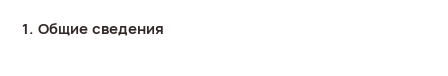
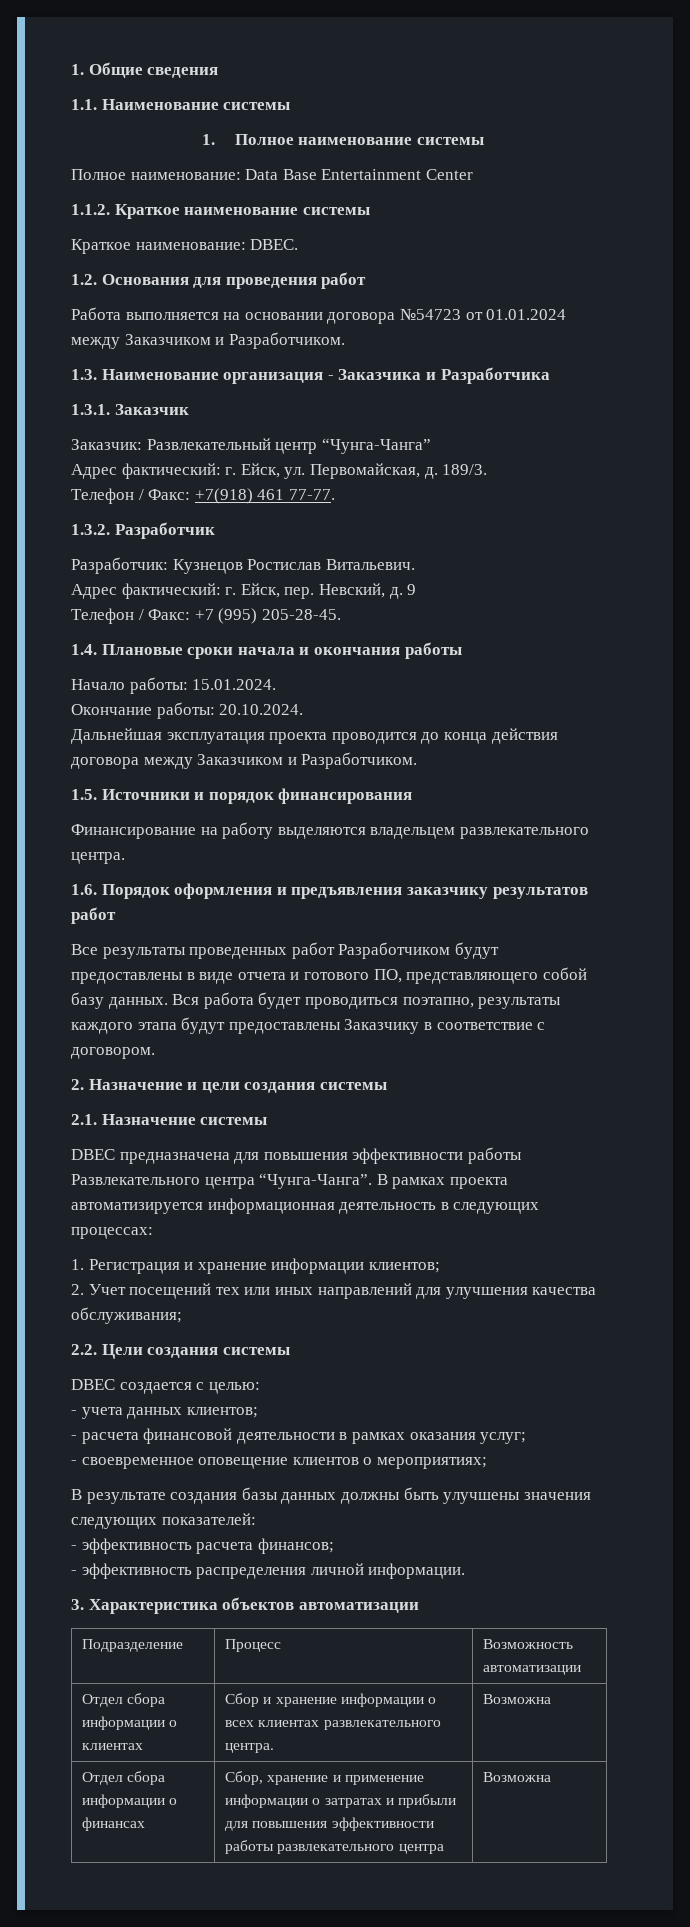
(165, 31) none -> [71,99,291,110] [202,134,485,145] [71,169,473,180] [71,204,370,219] [71,239,299,254] [71,272,367,289] [71,307,567,324] [71,332,345,349] [71,367,550,384] [71,404,189,415] [71,438,431,454] [71,463,488,479] [71,488,335,504] [71,522,215,539] [71,557,415,574] [71,583,417,599] [71,608,341,624] [71,642,462,659] [71,677,277,694] [71,702,304,719] [71,728,558,744] [71,752,418,769] [71,788,413,804] [71,822,589,839] [71,852,125,864] [71,883,588,899] [71,907,116,924] [71,942,499,959] [71,967,587,984] [71,992,562,1009] [71,1017,546,1034] [71,1047,155,1059] [71,1079,387,1093] [71,1114,268,1125] [71,1147,522,1164] [71,1173,508,1189] [71,1198,540,1214] [71,1227,153,1239] [71,1258,440,1274] [71,1283,597,1299] [71,1307,182,1324] [71,1344,290,1359] [71,1379,260,1394] [71,1407,258,1419] [71,1428,527,1444] [71,1457,487,1469] [71,1487,591,1504] [71,1513,256,1529] [71,1538,334,1554] [71,1563,466,1579] [71,1597,419,1614] [82,1639,184,1652] [225,1639,282,1652] [483,1639,574,1649] [483,1665,582,1675] [82,1693,166,1707] [82,1716,178,1730] [82,1743,144,1750] [225,1693,436,1707] [225,1720,441,1730] [225,1743,275,1753] [483,1694,552,1704] [82,1771,166,1785] [82,1794,178,1808] [82,1817,146,1831] [225,1771,424,1785] [225,1794,456,1808] [225,1817,434,1831] [225,1840,444,1854] [483,1772,552,1782] // 1.1. Наименование системы // 1. Полное наименование системы // Полное наименование: Data Base Entertainment Center // 1.1.2. Краткое наименование системы // Краткое наименование: DBEC. // 1.2. Основания для проведения работ // Работа выполняется на основании договора №54723 от 01.01.2024 между Заказчиком и Разработчиком. // 1.3. Наименование организация - Заказчика и Разработчика // 1.3.1. Заказчик // Заказчик: Развлекательный центр “Чунга-Чанга” // Адрес фактический: г. Ейск, ул. Первомайская, д. 189/3. // Телефон / Факс: +7(918) 461 77-77. // 1.3.2. Разработчик // Разработчик: Кузнецов Ростислав Витальевич. // Адрес фактический: г. Ейск, пер. Невский, д. 9 // Телефон / Факс: +7 (995) 205-28-45. // 1.4. Плановые сроки начала и окончания работы // Начало работы: 15.01.2024. // Окончание работы: 20.10.2024. // Дальнейшая эксплуатация проекта проводится до конца действия договора между Заказчиком и Разработчиком. // 1.5. Источники и порядок финансирования // Финансирование на работу выделяются владельцем развлекательного центра. // 1.6. Порядок оформления и предъявления заказчику результатов работ // Все результаты проведенных работ Разработчиком будут предоставлены в виде отчета и готового ПО, представляющего собой базу данных. Вся работа будет проводиться поэтапно, результаты каждого этапа будут предоставлены Заказчику в соответствие с договором. // 2. Назначение и цели создания системы // 2.1. Назначение системы // DBEC предназначена для повышения эффективности работы Развлекательного центра “Чунга-Чанга”. В рамках проекта автоматизируется информационная деятельность в следующих процессах: // 1. Регистрация и хранение информации клиентов; // 2. Учет посещений тех или иных направлений для улучшения качества обслуживания; // 2.2. Цели создания системы // DBEC создается с целью: // - учета данных клиентов; // - расчета финансовой деятельности в рамках оказания услуг; // - своевременное оповещение клиентов о мероприятиях; // В результате создания базы данных должны быть улучшены значения следующих показателей: // - эффективность расчета финансов; // - эффективность распределения личной информации. // 3. Характеристика объектов автоматизации // Подразделение | Процесс | Возможность автоматизации // Отдел сбора информации о клиентах | Сбор и хранение информации о всех клиентах развлекательного центра. | Возможна // Отдел сбора информации о финансах | Сбор, хранение и применение информации о затратах и прибыли для повышения эффективности работы развлекательного центра | Возможна

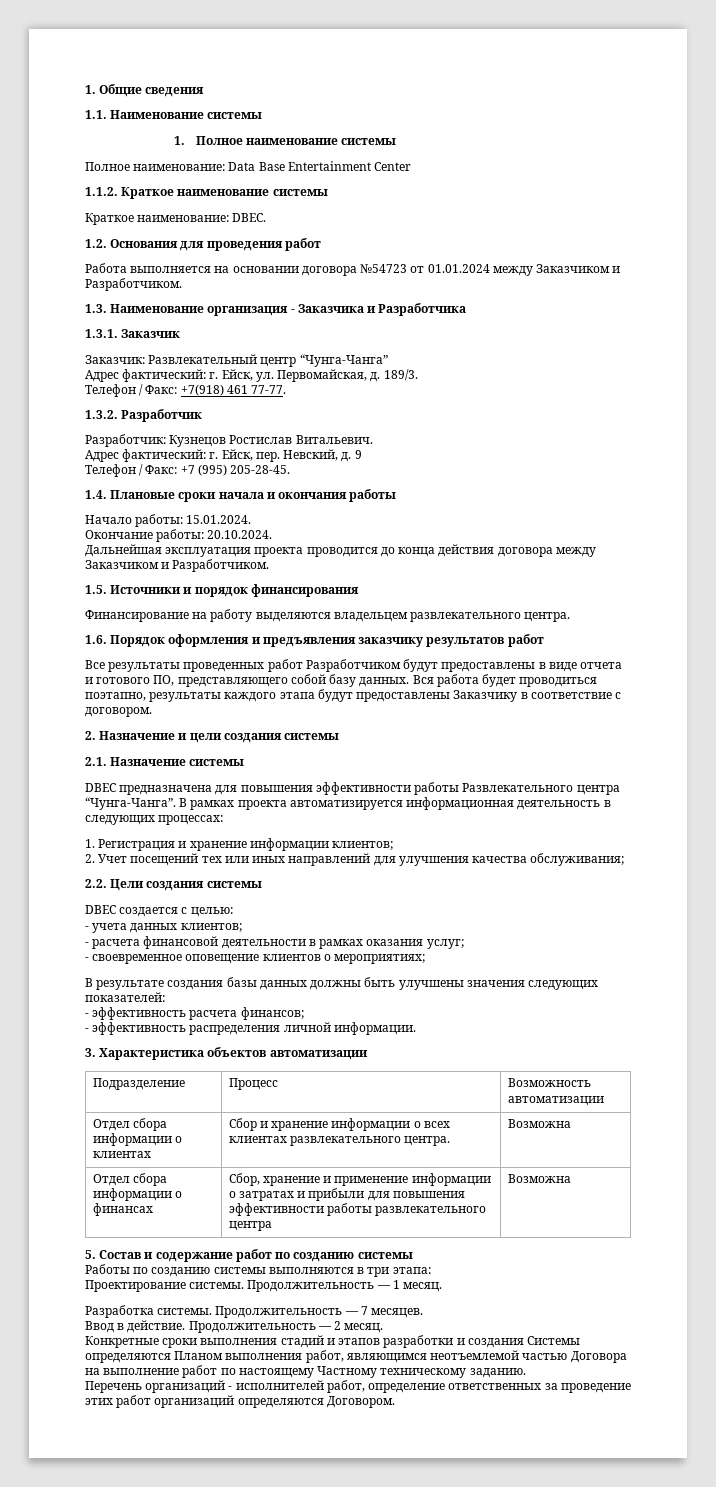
(552, 1777) none -> [85,1249,413,1262] [85,1264,431,1277] [85,1280,443,1292] [85,1305,424,1318] [85,1320,384,1333] [85,1335,581,1348] [85,1350,627,1363] [85,1365,526,1378] [85,1380,631,1393] [85,1395,395,1408] // 5. Состав и содержание работ по созданию системы // Работы по созданию системы выполняются в три этапа: // Проектирование системы. Продолжительность — 1 месяц. // Разработка системы. Продолжительность — 7 месяцев. // Ввод в действие. Продолжительность — 2 месяц. // Конкретные сроки выполнения стадий и этапов разработки и создания Системы определяются Планом выполнения работ, являющимся неотъемлемой частью Договора на выполнение работ по настоящему Частному техническому заданию. // Перечень организаций - исполнителей работ, определение ответственных за проведение этих работ организаций определяются Договором.

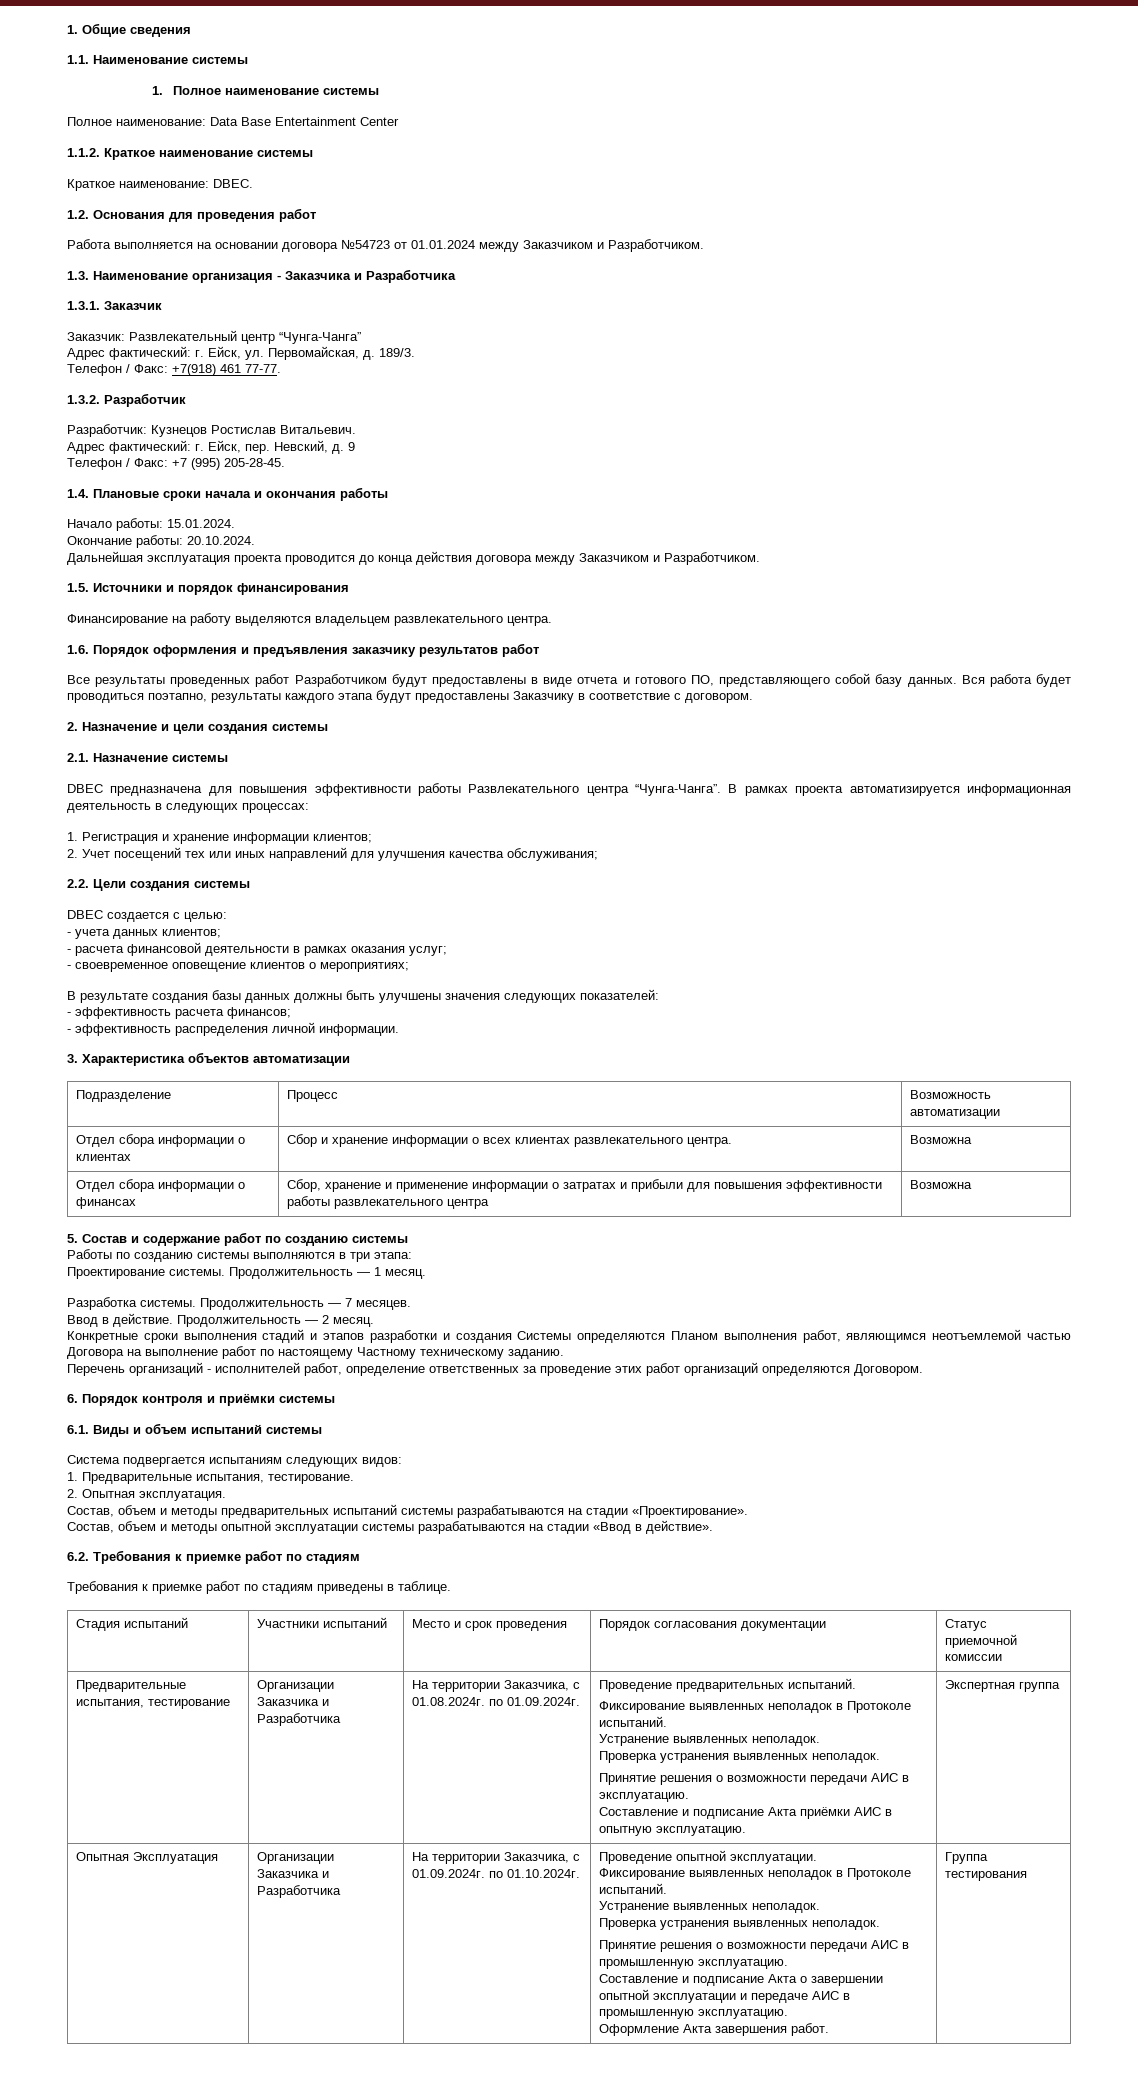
(395, 1402) none -> [67,1393,335,1406] [67,1423,322,1437] [67,1455,402,1467] [67,1472,354,1484] [67,1489,226,1501] [67,1504,748,1518] [67,1520,713,1534] [67,1550,360,1564] [67,1581,451,1594] [75,1617,188,1631] [256,1617,387,1628] [411,1619,567,1631] [598,1619,826,1631] [944,1619,987,1631] [944,1634,1017,1648] [944,1654,1002,1661] [75,1680,186,1692] [75,1699,230,1709] [256,1680,334,1692] [256,1697,329,1706] [256,1713,341,1726] [411,1680,580,1692] [411,1697,580,1706] [598,1678,856,1692] [598,1701,911,1713] [598,1716,667,1727] [598,1734,820,1746] [598,1751,880,1763] [598,1773,909,1785] [598,1792,689,1802] [598,1807,892,1819] [598,1826,746,1836] [944,1680,1060,1692] [75,1852,218,1864] [256,1852,334,1864] [256,1869,329,1878] [256,1885,341,1898] [411,1852,580,1864] [411,1869,580,1878] [598,1850,817,1864] [598,1868,911,1880] [598,1883,667,1894] [598,1901,820,1913] [598,1918,880,1930] [598,1940,909,1952] [598,1959,788,1969] [598,1974,883,1986] [598,1989,850,2003] [598,2009,788,2019] [598,2023,829,2036] [944,1852,988,1864] [944,1871,1027,1881] // 6. Порядок контроля и приёмки системы // 6.1. Виды и объем испытаний системы // Система подвергается испытаниям следующих видов: // 1. Предварительные испытания, тестирование. // 2. Опытная эксплуатация. // Состав, объем и методы предварительных испытаний системы разрабатываются на стадии «Проектирование». // Состав, объем и методы опытной эксплуатации системы разрабатываются на стадии «Ввод в действие». // 6.2. Требования к приемке работ по стадиям // Требования к приемке работ по стадиям приведены в таблице. // Стадия испытаний | Участники испытаний | Место и срок проведения | Порядок согласования документации | Статус приемочной комиссии // Предварительные испытания, тестирование | Организации Заказчика и Разработчика | На территории Заказчика, с 01.08.2024г. по 01.09.2024г. | Проведение предварительных испытаний. // Фиксирование выявленных неполадок в Протоколе испытаний. // Устранение выявленных неполадок. // Проверка устранения выявленных неполадок. // Принятие решения о возможности передачи АИС в эксплуатацию. // Составление и подписание Акта приёмки АИС в опытную эксплуатацию. | Экспертная группа // Опытная Эксплуатация | Организации Заказчика и Разработчика | На территории Заказчика, с 01.09.2024г. по 01.10.2024г. | Проведение опытной эксплуатации. // Фиксирование выявленных неполадок в Протоколе испытаний. // Устранение выявленных неполадок. // Проверка устранения выявленных неполадок. // Принятие решения о возможности передачи АИС в промышленную эксплуатацию. // Составление и подписание Акта о завершении опытной эксплуатации и передаче АИС в промышленную эксплуатацию. // Оформление Акта завершения работ. | Группа тестирования

